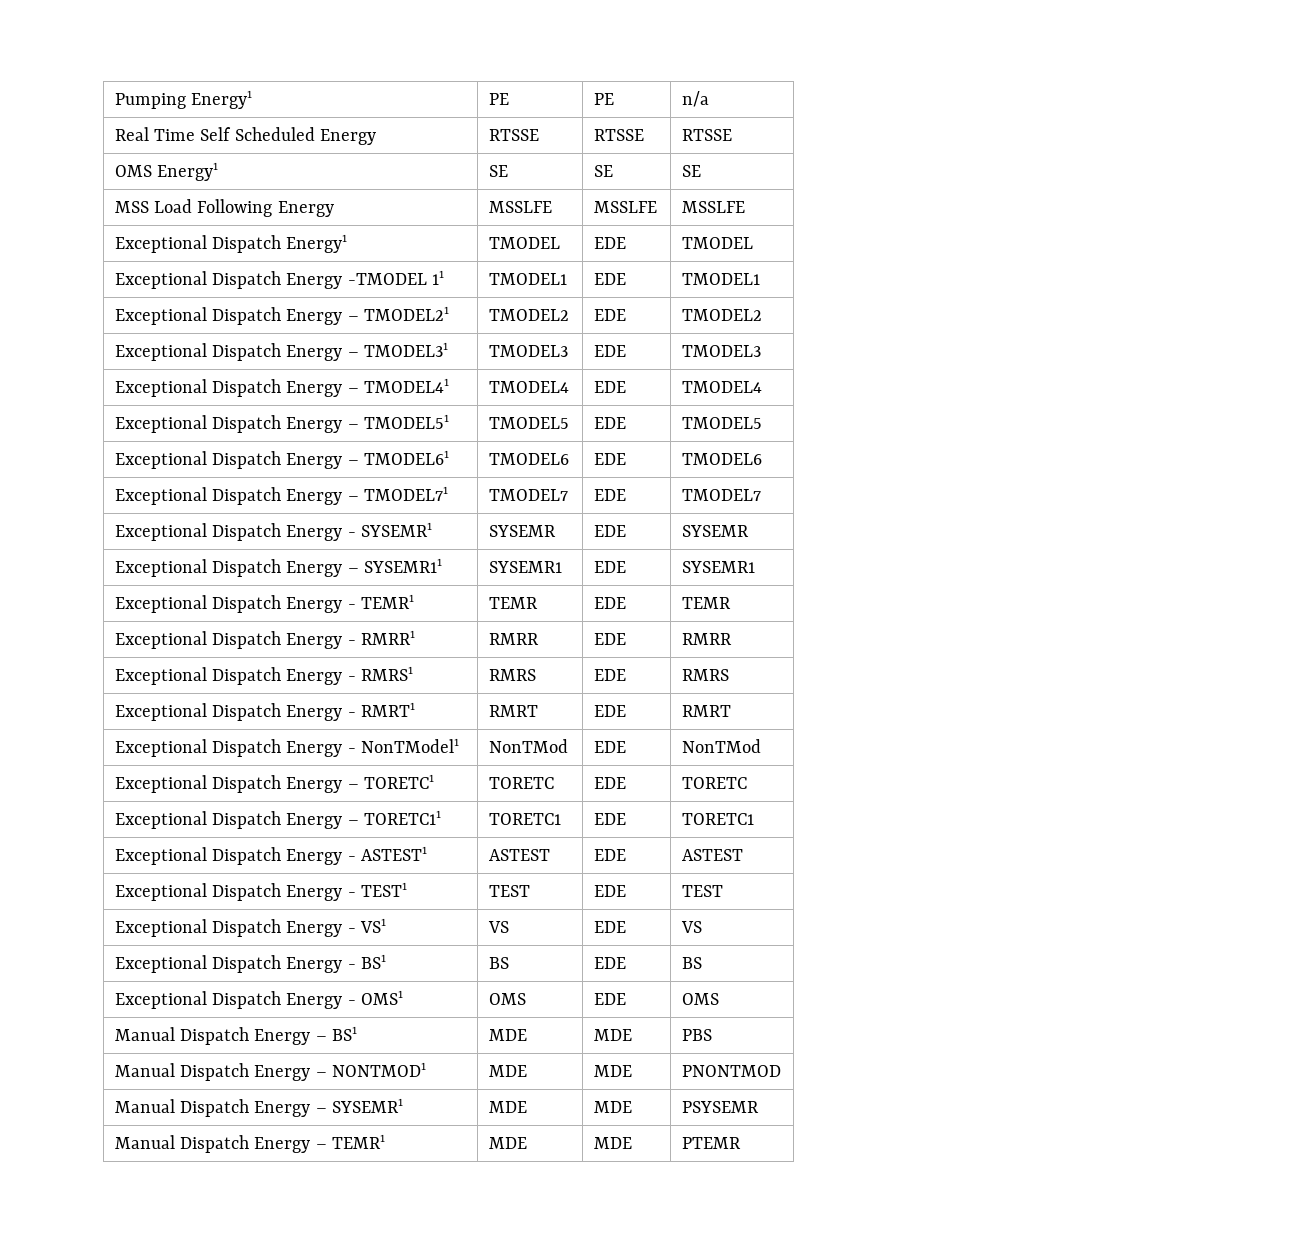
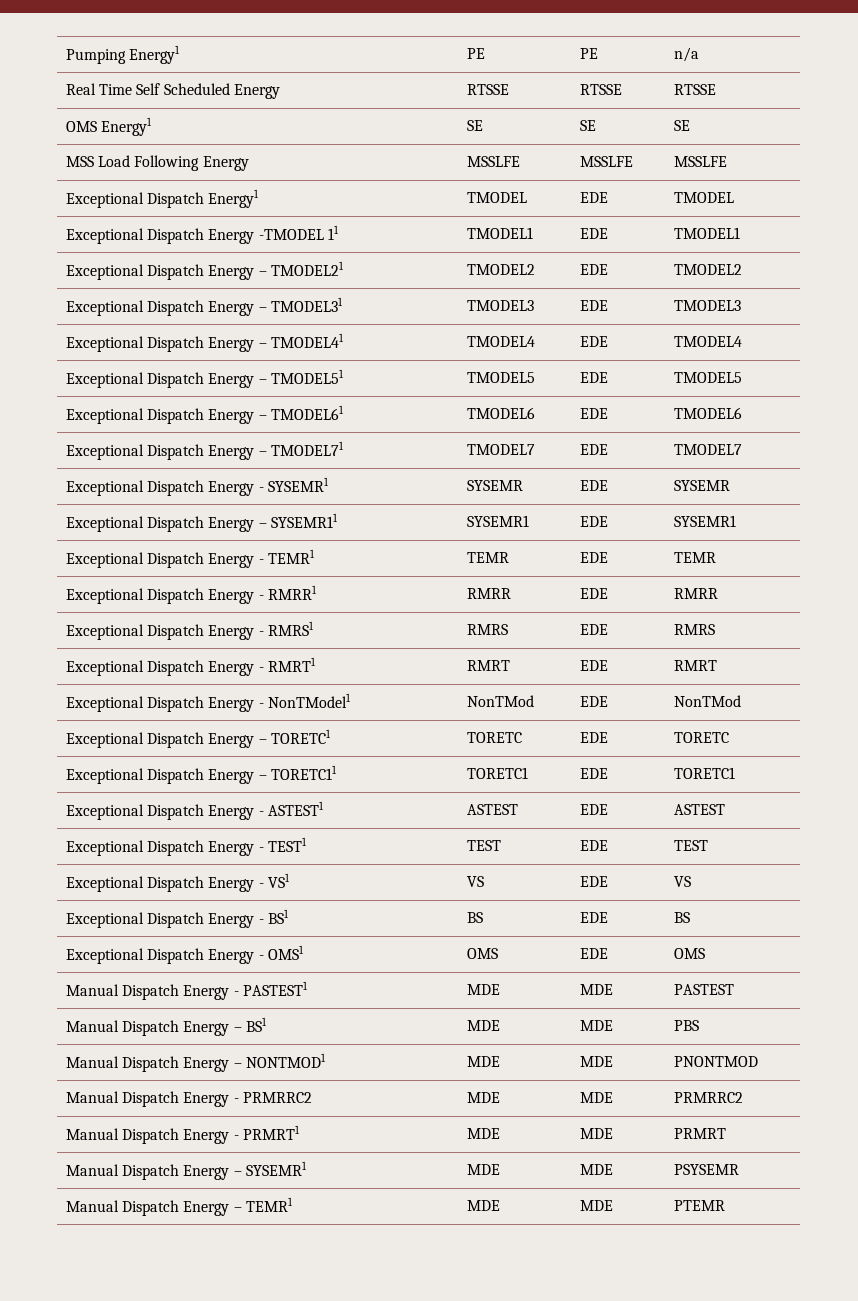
(719, 999) none -> [66,981,308,1000] [467,984,501,995] [580,984,614,995] [674,984,735,995] // Manual Dispatch Energy - PASTEST1 | MDE | MDE | PASTEST
(781, 1071) none -> [66,1091,312,1107] [467,1092,501,1103] [580,1092,614,1103] [674,1092,744,1103] [66,1125,300,1144] [467,1128,501,1139] [580,1128,614,1139] [674,1128,727,1139] // Manual Dispatch Energy - PRMRRC2 | MDE | MDE | PRMRRC2 // Manual Dispatch Energy - PRMRT1 | MDE | MDE | PRMRT

